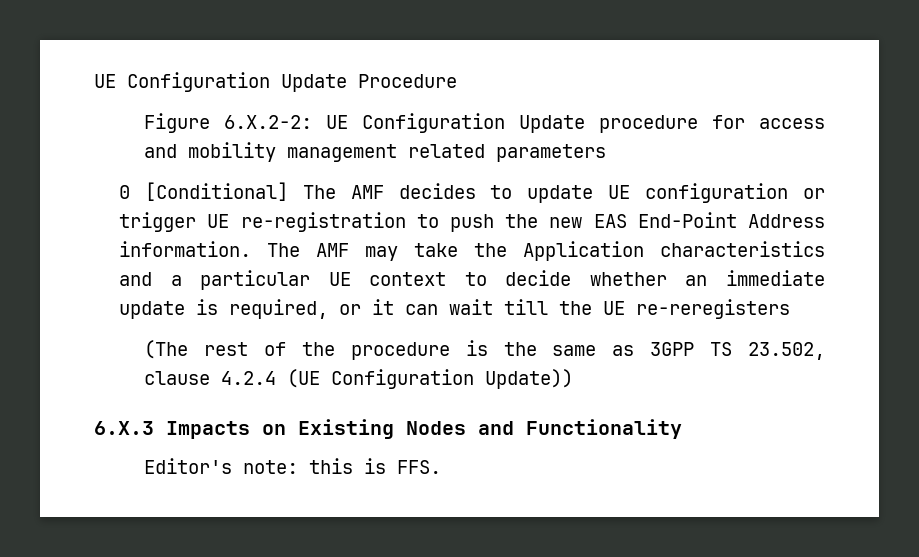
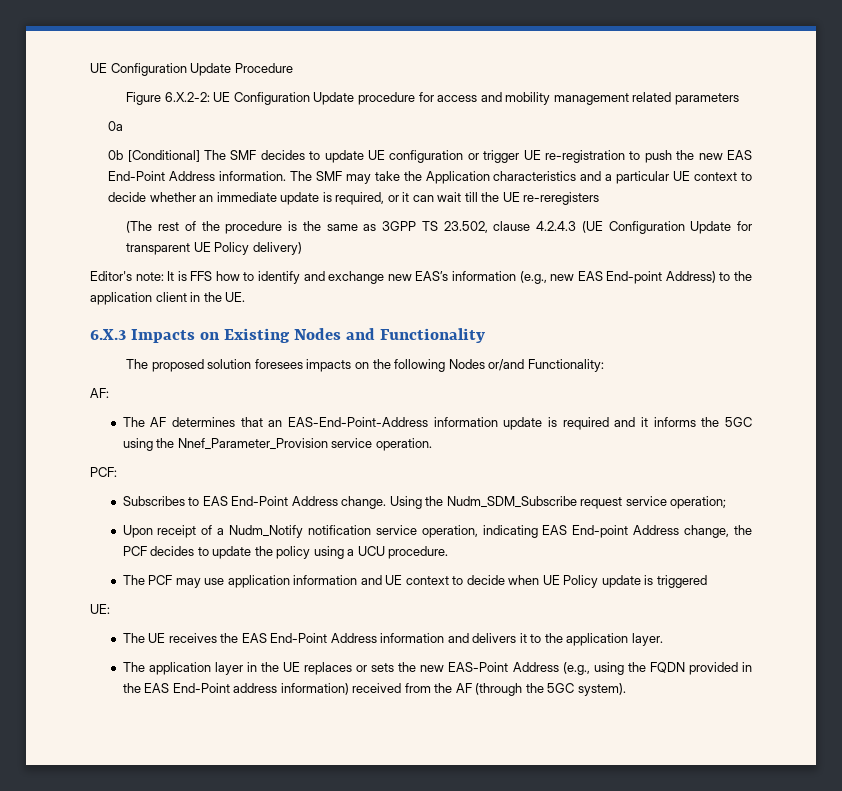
[119,185,131,199] 0 -> [108,121,124,131] [108,150,124,160] 0a // 0b
[350,185,384,199] AMF -> [230,150,257,160] SMF
[316,243,350,257] AMF -> [315,171,342,181] SMF
[221,371,277,385] 4.2.4 -> [536,221,577,231] 4.2.4.3
[485,369,574,389] Update)) -> [690,221,753,234] [126,242,302,255] [90,271,752,284] [90,292,246,305] Update for transparent UE Policy delivery) // Editor's note: It is FFS how to identify and exchange new EAS’s information (e.g., new EAS End-point Address) to the application client in the UE.
[144,458,442,474] Editor's note: this is FFS. -> [126,359,604,372] [90,388,109,398] [122,417,752,430] [122,438,432,451] [90,467,117,477] [122,496,727,509] [122,525,752,538] [122,546,449,559] [122,575,707,588] [90,604,110,614] [122,633,663,646] [122,662,752,675] [122,683,626,696] The proposed solution foresees impacts on the following Nodes or/and Functionality: // AF: // The AF determines that an EAS-End-Point-Address information update is required and it informs the 5GC using the Nnef_Parameter_Provision service operation. // PCF: // Subscribes to EAS End-Point Address change. Using the Nudm_SDM_Subscribe request service operation; // Upon receipt of a Nudm_Notify notification service operation, indicating EAS End-point Address change, the PCF decides to update the policy using a UCU procedure. // The PCF may use application information and UE context to decide when UE Policy update is triggered // UE: // The UE receives the EAS End-Point Address information and delivers it to the application layer. // The application layer in the UE replaces or sets the new EAS-Point Address (e.g., using the FQDN provided in the EAS End-Point address information) received from the AF (through the 5GC system).

